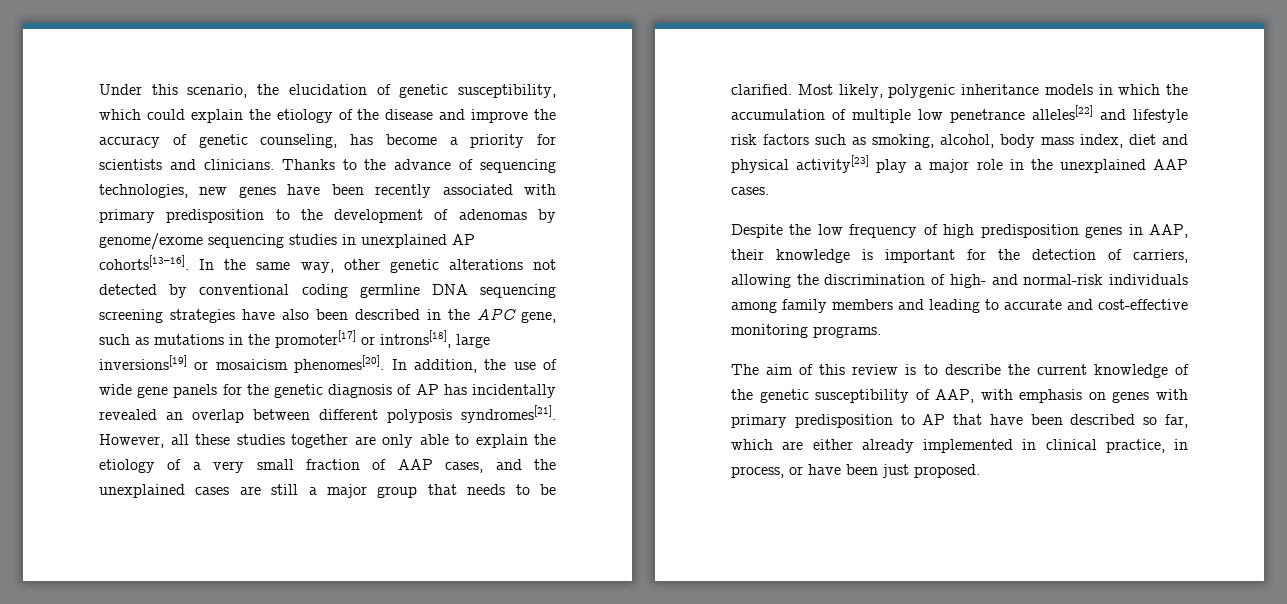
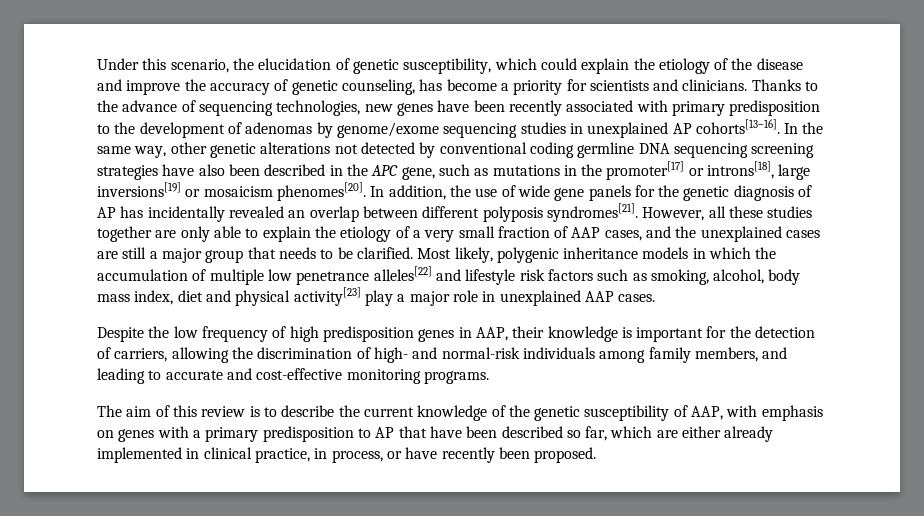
[1030,159,1053,170] the -> (496, 296) none
[832,299,893,310] members -> [694,347,758,362] members,
(1188, 394) none -> [192,430,201,438] a
[846,464,909,478] been just -> [441,447,530,463] recently been

